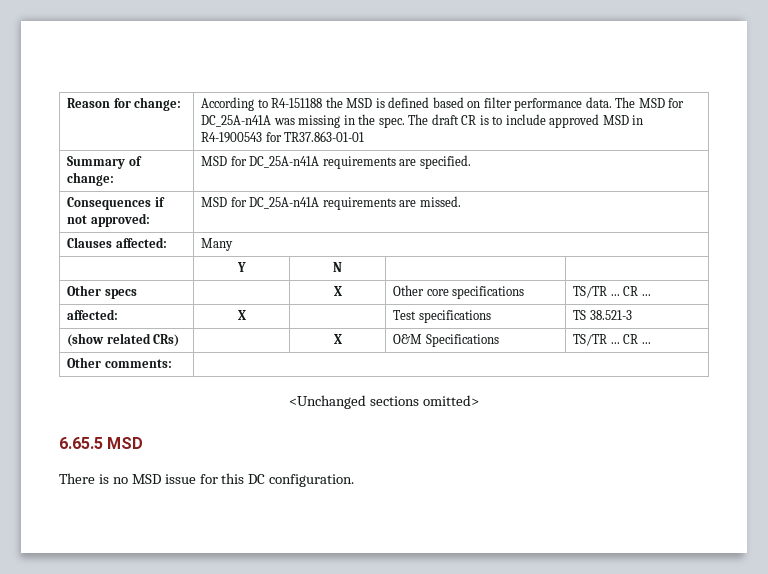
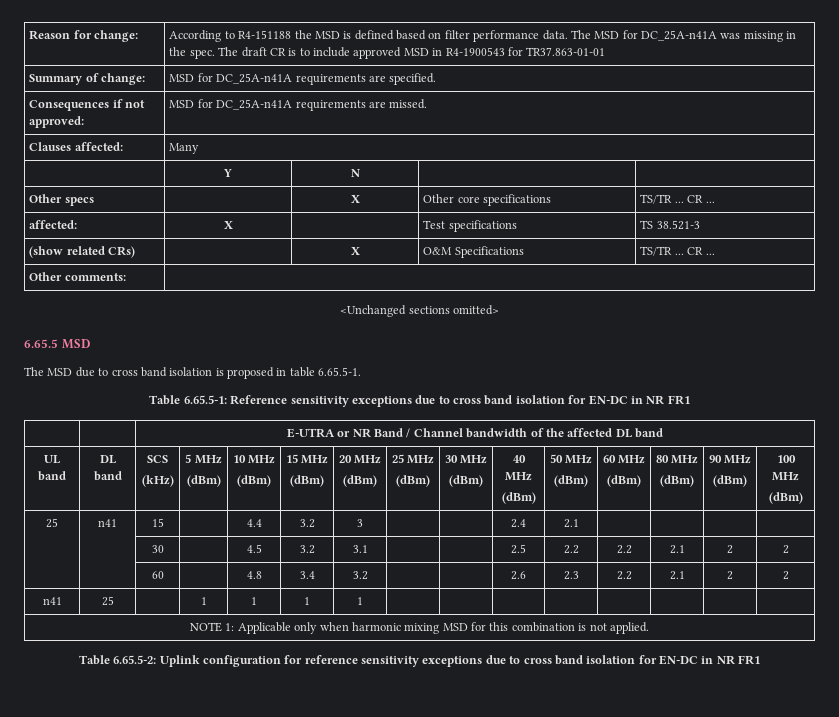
[59,473,355,487] There is no MSD issue for this DC configuration. -> [24,367,362,379] [149,395,690,407] [286,428,664,438] [44,455,60,464] [38,471,66,481] [99,455,116,464] [93,471,122,481] [147,455,168,463] [141,475,174,487] [185,454,222,464] [186,475,221,487] [232,455,276,464] [237,475,271,487] [285,454,329,464] [290,475,324,487] [338,455,382,464] [343,475,377,487] [391,454,435,464] [396,475,430,487] [444,455,488,464] [449,475,483,487] [512,455,526,463] [505,472,532,481] [501,492,536,504] [549,454,593,464] [554,475,588,487] [602,455,646,464] [607,475,641,487] [655,455,699,464] [660,475,694,487] [708,455,752,464] [713,475,747,487] [776,455,796,463] [772,472,799,481] [768,492,803,504] [46,518,58,528] [98,519,117,527] [151,518,164,527] [246,519,262,527] [299,519,315,528] [357,519,363,527] [511,519,526,528] [563,519,579,528] [151,545,164,553] [246,544,262,553] [299,545,315,554] [352,545,368,553] [511,544,526,554] [563,545,579,554] [616,545,632,554] [669,545,685,554] [727,545,733,554] [782,545,789,554] [151,571,164,579] [246,571,262,579] [299,571,315,579] [352,571,368,580] [511,571,526,580] [563,571,579,580] [616,571,632,580] [669,571,685,580] [727,571,733,580] [782,571,789,580] [42,597,62,605] [101,596,114,606] [200,597,207,605] [251,597,257,605] [304,597,310,605] [357,597,363,605] [190,622,649,634] [78,655,761,667] The MSD due to cross band isolation is proposed in table 6.65.5-1. // Table 6.65.5-1: Reference sensitivity exceptions due to cross band isolation for EN-DC in NR FR1 // | | E-UTRA or NR Band / Channel bandwidth of the affected DL band // UL band | DL band | SCS // (kHz) | 5 MHz // (dBm) | 10 MHz // (dBm) | 15 MHz // (dBm) | 20 MHz // (dBm) | 25 MHz // (dBm) | 30 MHz // (dBm) | 40 MHz // (dBm) | 50 MHz // (dBm) | 60 MHz // (dBm) | 80 MHz // (dBm) | 90 MHz // (dBm) | 100 MHz // (dBm) // 25 | n41 | 15 | | 4.4 | 3.2 | 3 | | | 2.4 | 2.1 | | | | // | | 30 | | 4.5 | 3.2 | 3.1 | | | 2.5 | 2.2 | 2.2 | 2.1 | 2 | 2 // | | 60 | | 4.8 | 3.4 | 3.2 | | | 2.6 | 2.3 | 2.2 | 2.1 | 2 | 2 // n41 | 25 | | 1 | 1 | 1 | 1 | | | | | | | | // NOTE 1: Applicable only when harmonic mixing MSD for this combination is not applied. // Table 6.65.5-2: Uplink configuration for reference sensitivity exceptions due to cross band isolation for EN-DC in NR FR1

